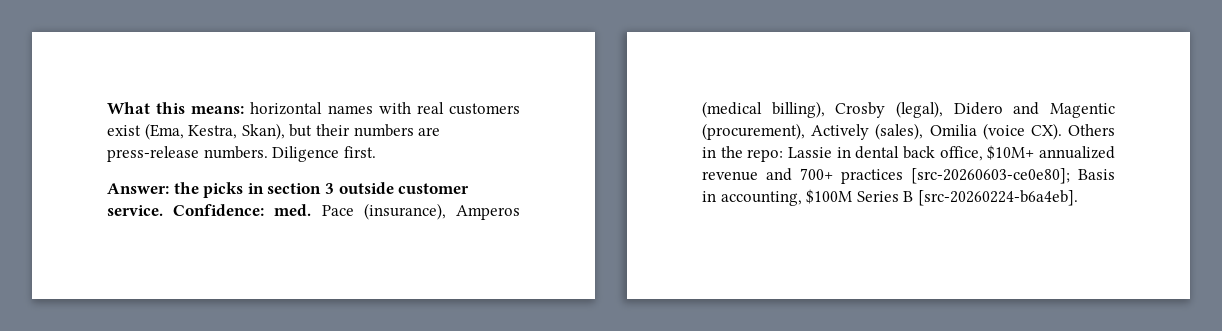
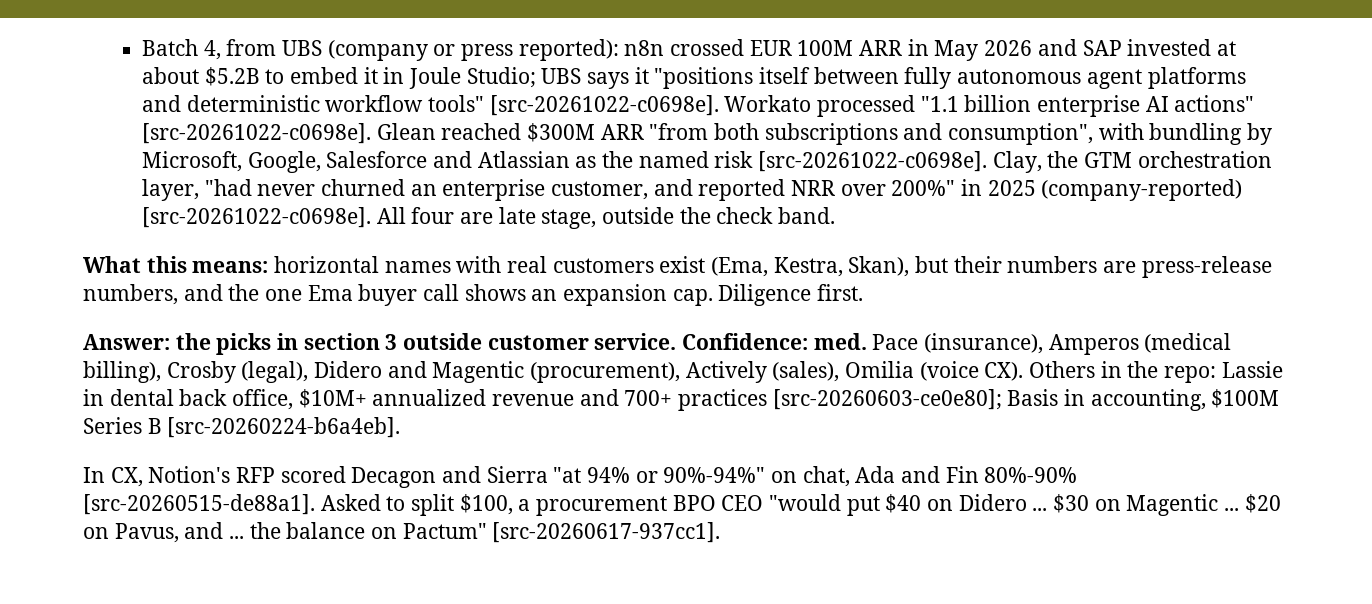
(107, 108) none -> [142,39,1236,61] [142,67,1246,89] [142,95,1255,117] [142,123,1273,145] [142,151,1272,173] [142,179,1243,201] [142,207,836,229] Batch 4, from UBS (company or press reported): n8n crossed EUR 100M ARR in May 2026 and SAP invested at about $5.2B to embed it in Joule Studio; UBS says it "positions itself between fully autonomous agent platforms and deterministic workflow tools" [src-20261022-c0698e]. Workato processed "1.1 billion enterprise AI actions" [src-20261022-c0698e]. Glean reached $300M ARR "from both subscriptions and consumption", with bundling by Microsoft, Google, Salesforce and Atlassian as the named risk [src-20261022-c0698e]. Clay, the GTM orchestration layer, "had never churned an enterprise customer, and reported NRR over 200%" in 2025 (company-reported) [src-20261022-c0698e]. All four are late stage, outside the check band. //
[203,146,268,159] numbers. -> [83,284,713,306] numbers, and the one Ema buyer call shows an expansion cap.
(1078, 198) none -> [83,466,1078,488] [83,494,1281,516] [83,522,721,543] // In CX, Notion's RFP scored Decagon and Sierra "at 94% or 90%-94%" on chat, Ada and Fin 80%-90% [src-20260515-de88a1]. Asked to split $100, a procurement BPO CEO "would put $40 on Didero ... $30 on Magentic ... $20 on Pavus, and ... the balance on Pactum" [src-20260617-937cc1].

